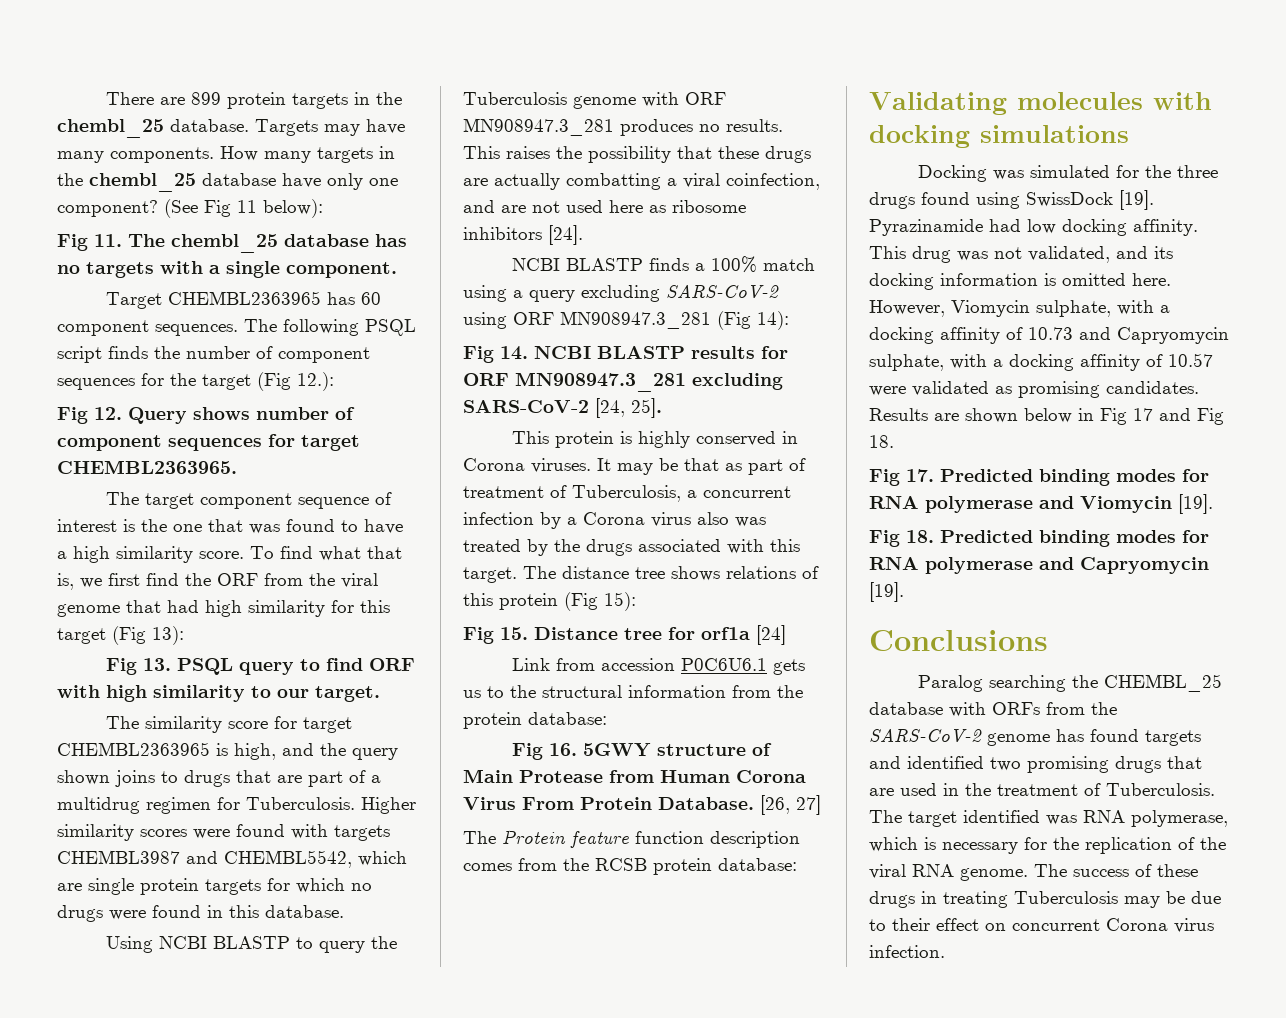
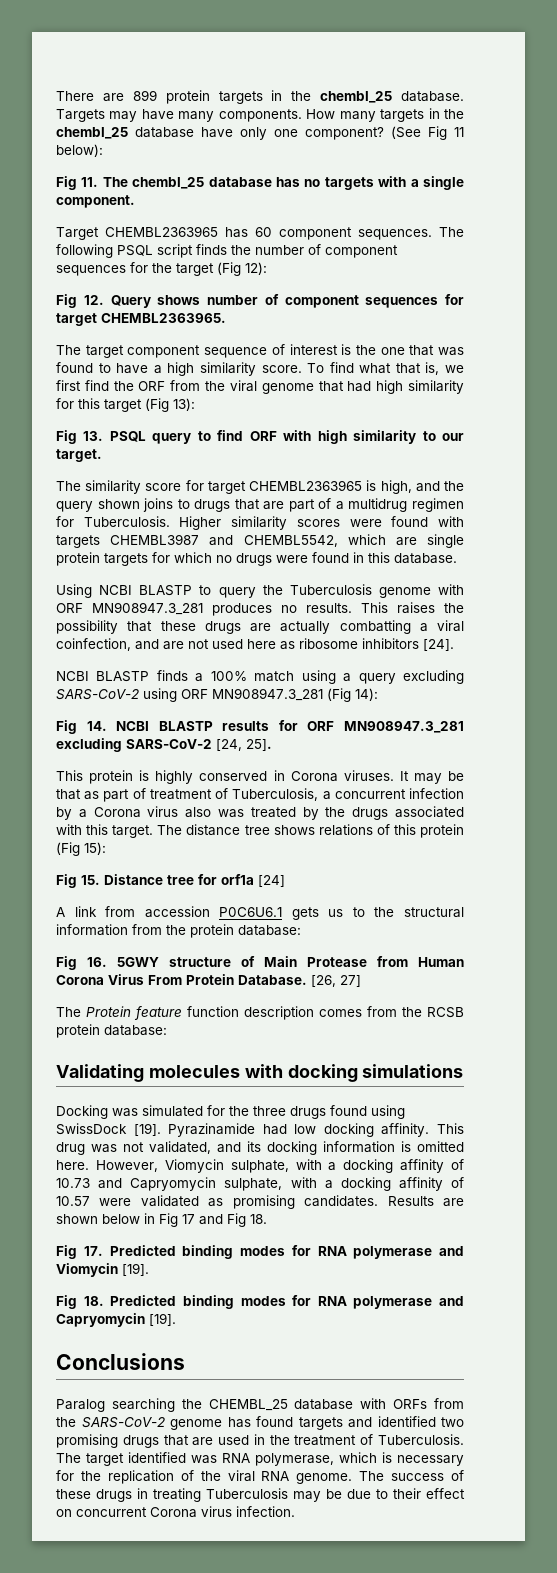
[297,372,334,391] 12.): -> [245,262,267,275] 12):
[511,658,550,671] Link -> [56,906,97,917] A link

